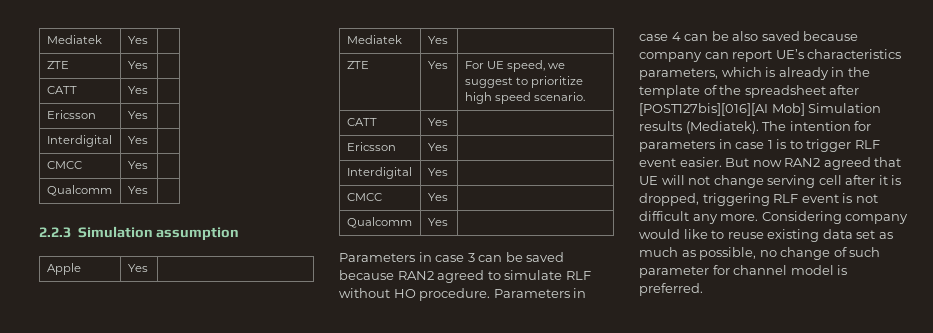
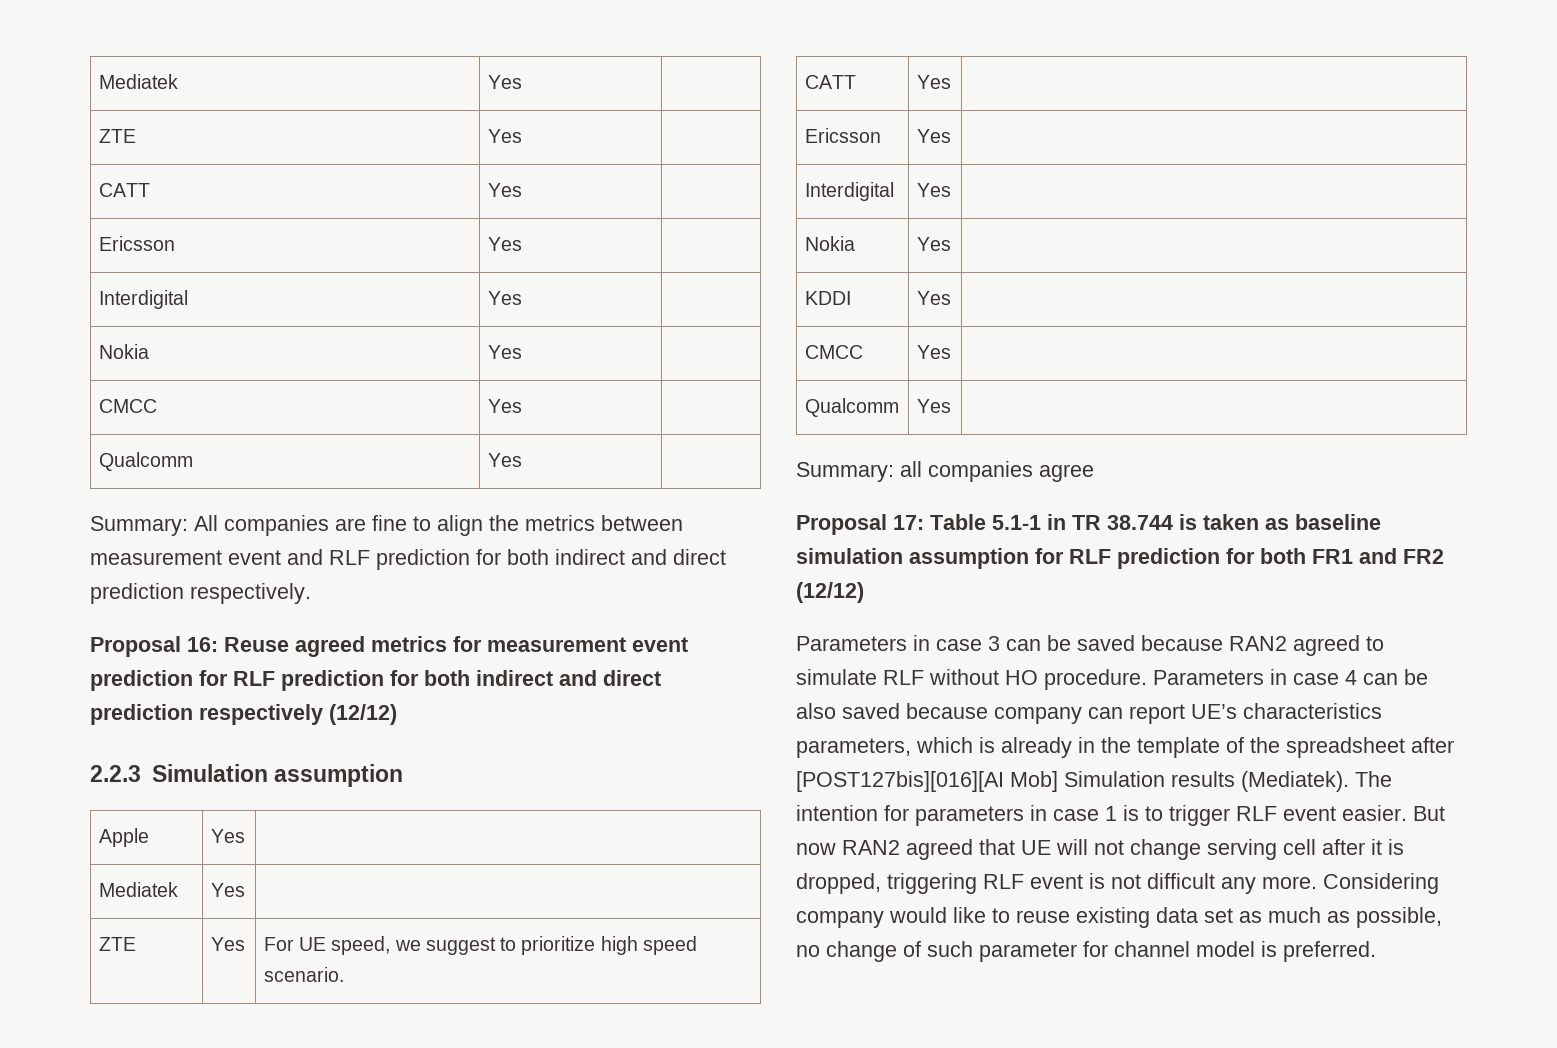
[46,161,82,169] [127,161,148,169] [46,185,112,196] [127,186,148,194] // CMCC | Yes | // Qualcomm | Yes | -> [98,344,149,359] [487,345,522,359] [98,399,157,413] [487,399,522,413] [98,452,193,471] [487,453,522,467] [90,515,683,536] [90,549,726,570] [90,583,311,604] [90,636,688,657] [90,670,661,691] [90,704,397,725] // Nokia | Yes | // CMCC | Yes | // Qualcomm | Yes | // Summary: All companies are fine to align the metrics between measurement event and RLF prediction for both indirect and direct prediction respectively. // Proposal 16: Reuse agreed metrics for measurement event prediction for RLF prediction for both indirect and direct prediction respectively (12/12)
[346,193,382,201] [427,193,448,201] [346,217,412,228] [427,218,448,226] // CMCC | Yes | // Qualcomm | Yes | -> [804,236,855,251] [916,237,951,251] [804,291,851,305] [916,291,951,305] [804,345,863,359] [916,345,951,359] [804,398,899,417] [916,399,951,413] [796,461,1094,482] [796,514,1381,535] [796,548,1444,569] [796,582,864,603] // Nokia | Yes | // KDDI | Yes | // CMCC | Yes | // Qualcomm | Yes | // Summary: all companies agree // Proposal 17: Table 5.1-1 in TR 38.744 is taken as baseline simulation assumption for RLF prediction for both FR1 and FR2 (12/12)

